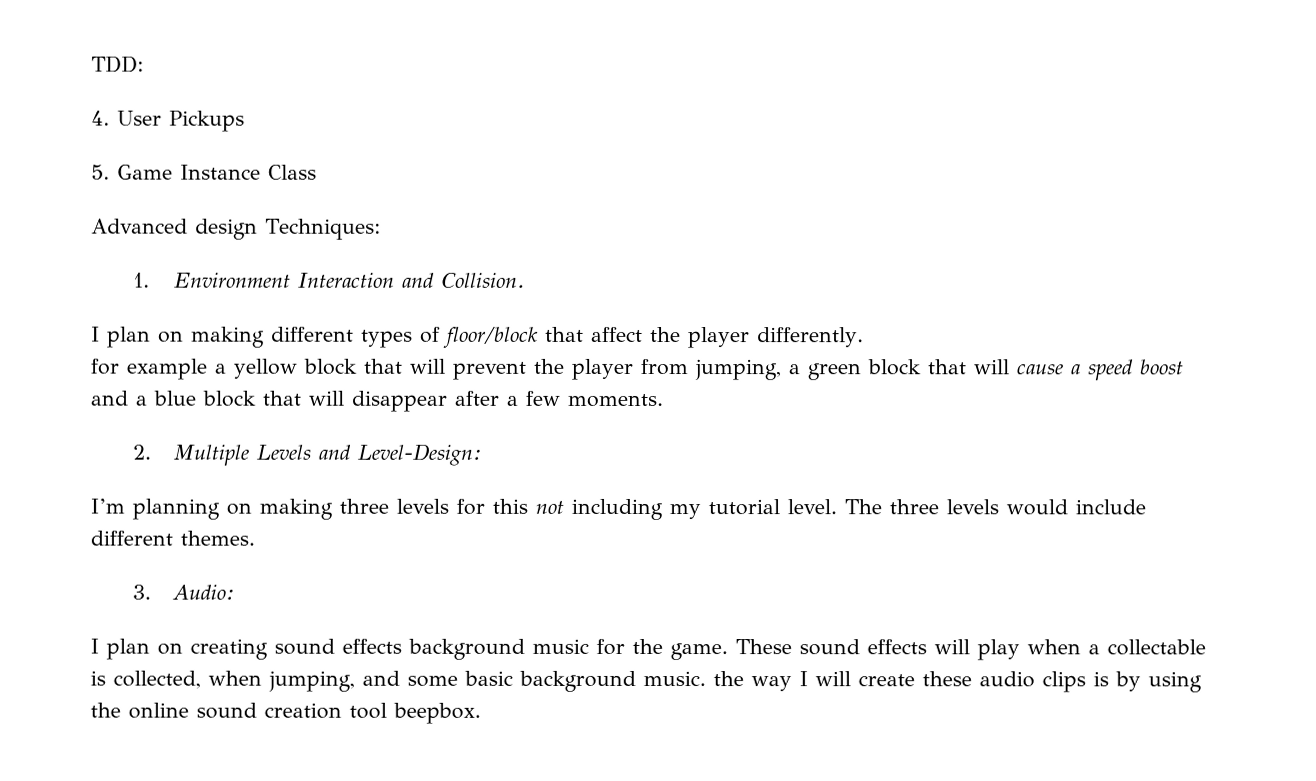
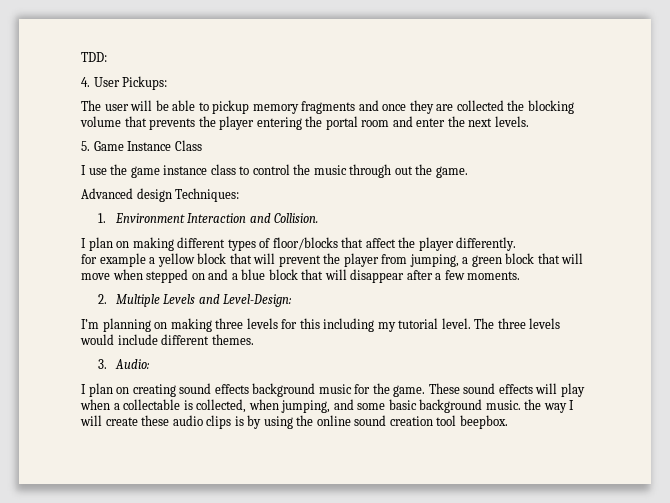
[169,110,245,132] [91,164,317,180] Pickups // 5. Game Instance Class -> [122,76,168,90] [81,100,574,114] [80,116,529,130] [81,140,202,151] [81,164,468,178] Pickups: // The user will be able to pickup memory fragments and once they are collected the blocking volume that prevents the player entering the portal room and enter the next levels. // 5. Game Instance Class // I use the game instance class to control the music through out the game.
[443,326,539,348] floor/block -> [272,237,338,250] floor/blocks
[1017,359,1184,381] cause a speed boost -> [81,269,205,283] move when stepped on
[535,500,564,514] not -> (320, 323) none

